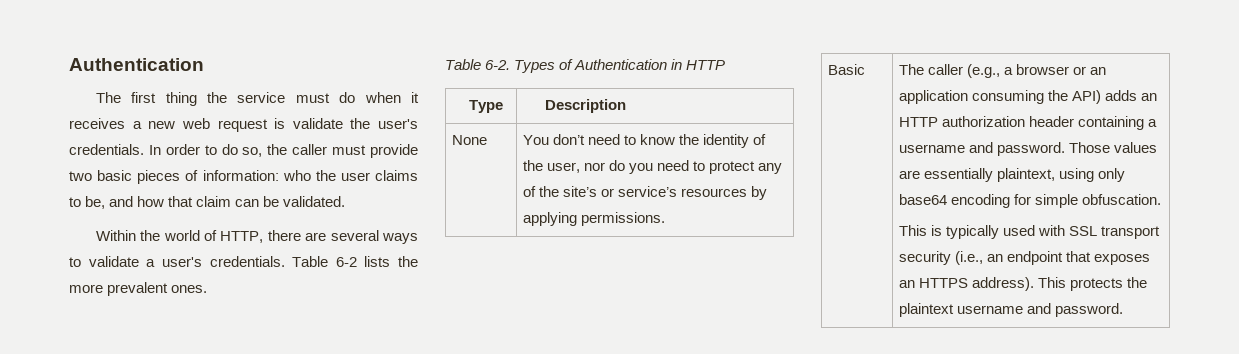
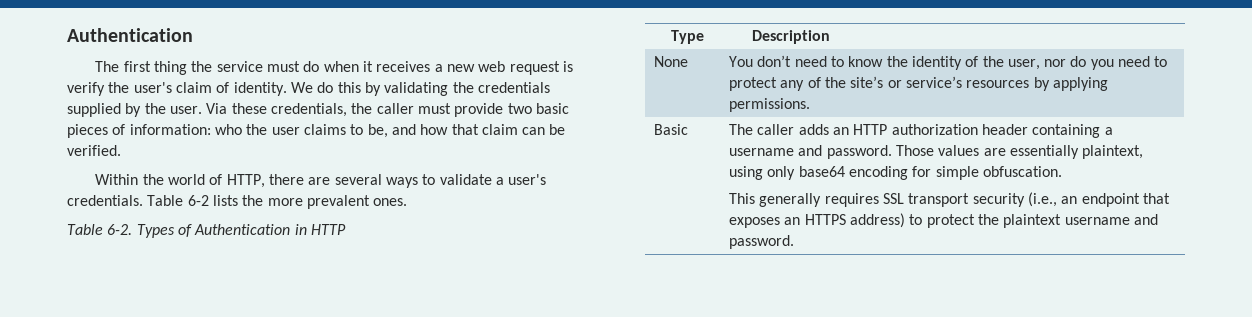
[292,118,343,129] validate -> [67,82,105,96] verify
[69,144,263,157] credentials. In order to do so, -> [175,82,550,96] [67,103,347,117] claim of identity. We do this by validating the credentials supplied by the user. Via these credentials,
[283,196,346,207] validated. -> [67,145,121,156] verified.
[966,64,1107,78] [898,90,1101,104] (e.g., a browser or an application consuming the API) -> (795, 129) none
[930,225,1065,239] is typically used with -> [759,193,879,207] generally requires
[971,277,1123,291] address). This protects -> [849,213,975,228] address) to protect

